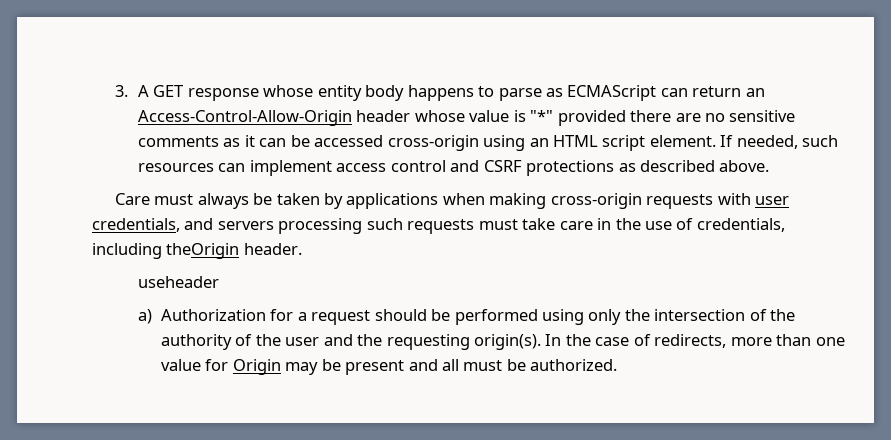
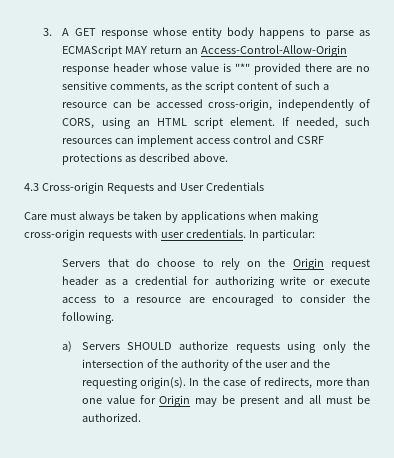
[660,88,688,97] can -> [125,46,148,54] MAY
(352, 118) none -> [62,66,110,75] response
[137,135,479,151] comments as it can be accessed cross-origin -> [110,81,330,93] [62,99,370,111] [62,118,95,129] comments, as the script content of such a resource can be accessed cross-origin, independently of CORS,
(770, 166) none -> [24,182,264,194] // 4.3 Cross-origin Requests and User Credentials
[92,218,785,234] [92,243,302,259] [137,276,219,288] [137,309,538,325] credentials, and servers processing such requests must take care in the use of credentials, including theOrigin header. // useheader // a) Authorization for a request should be performed -> [185,229,315,241] [62,258,370,270] [62,276,371,288] [62,294,371,306] [62,312,115,324] [62,341,280,353] credentials. In particular: // Servers that do choose to rely on the Origin request header as a credential for authorizing write or execute access to a resource are encouraged to consider the following. // a) Servers SHOULD authorize requests

